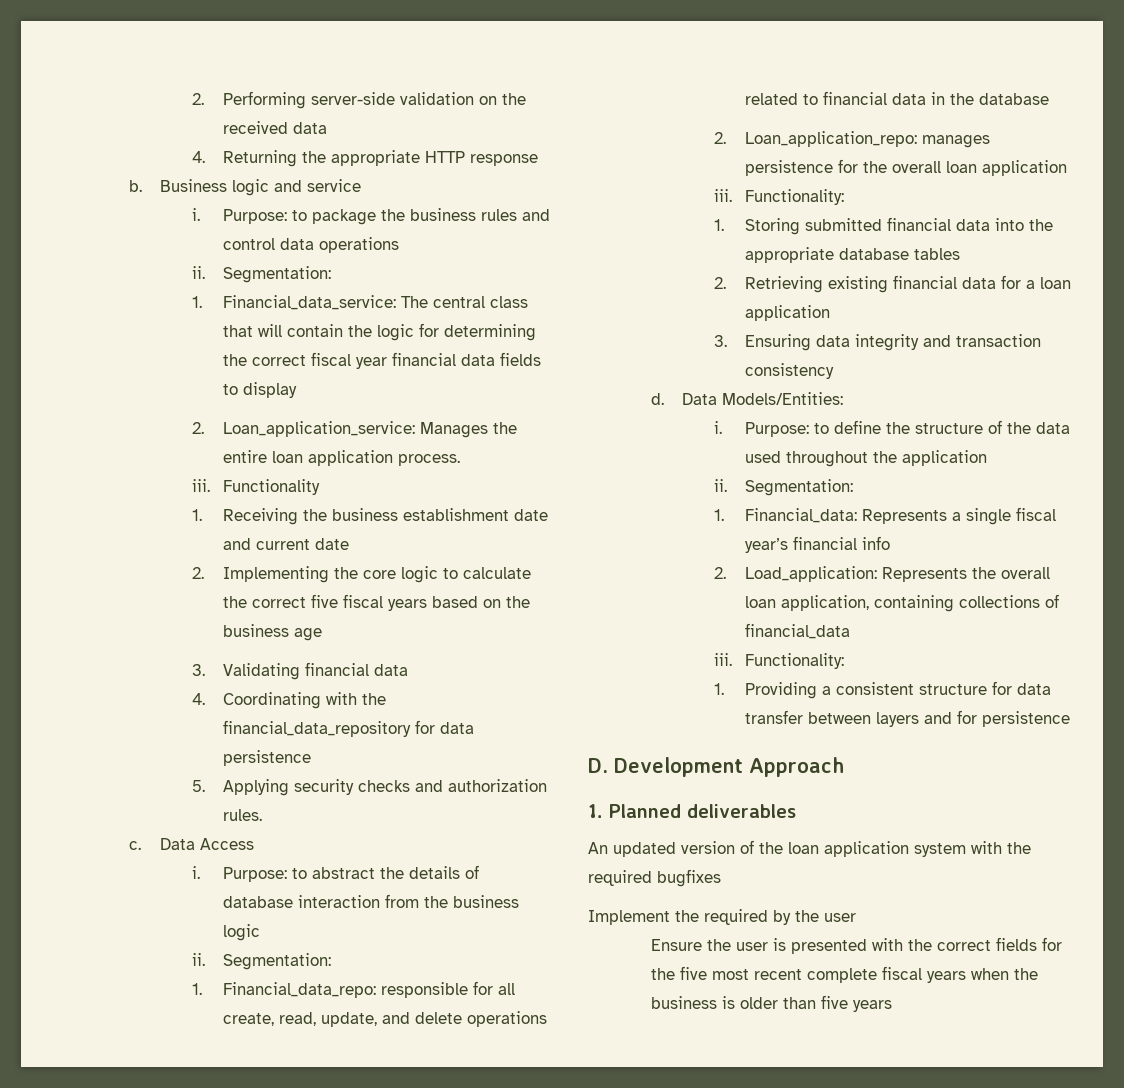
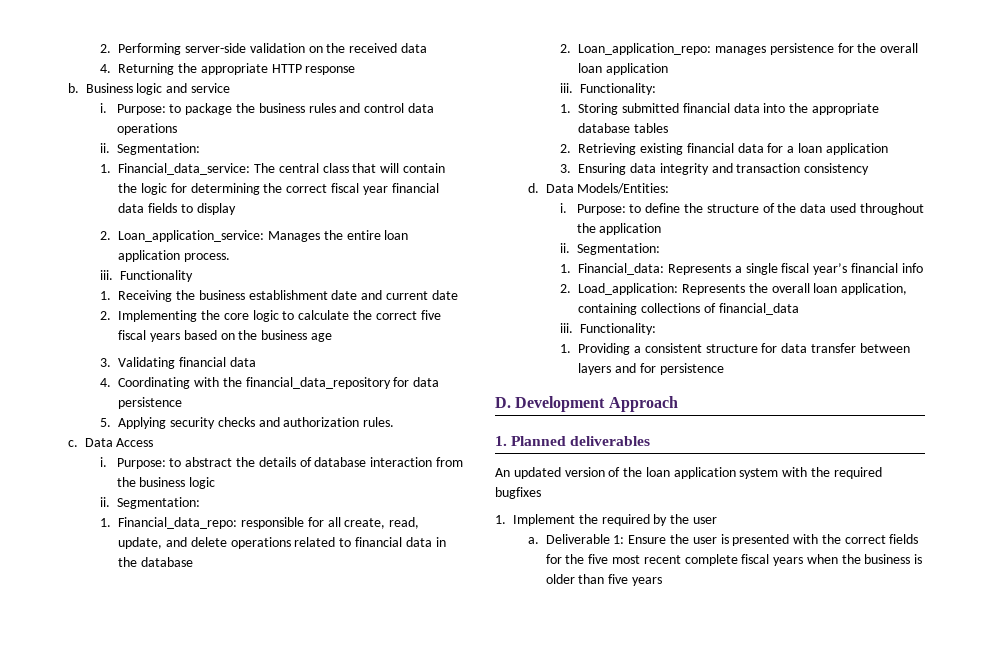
(721, 878) none -> [495,515,506,524] 1.
(856, 917) none -> [527,534,625,544] a. Deliverable 1:

